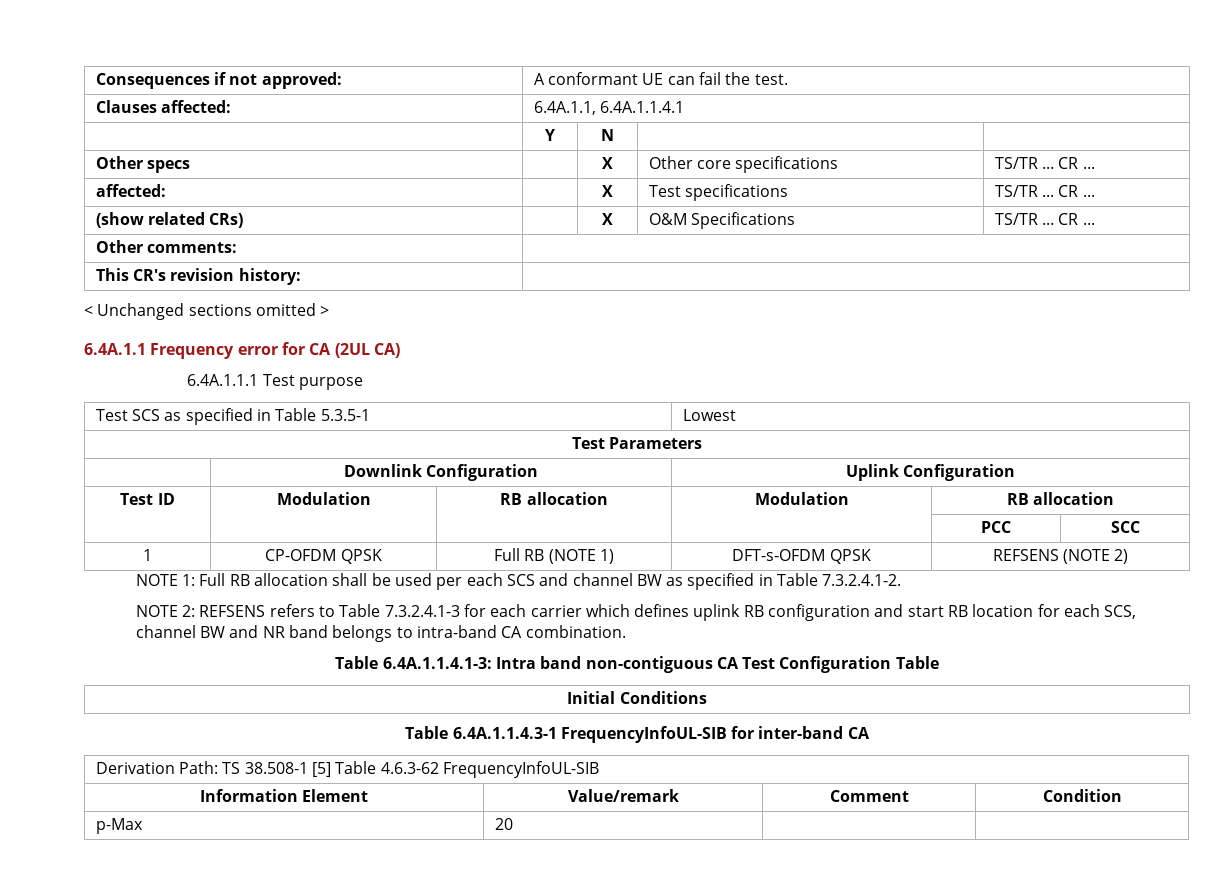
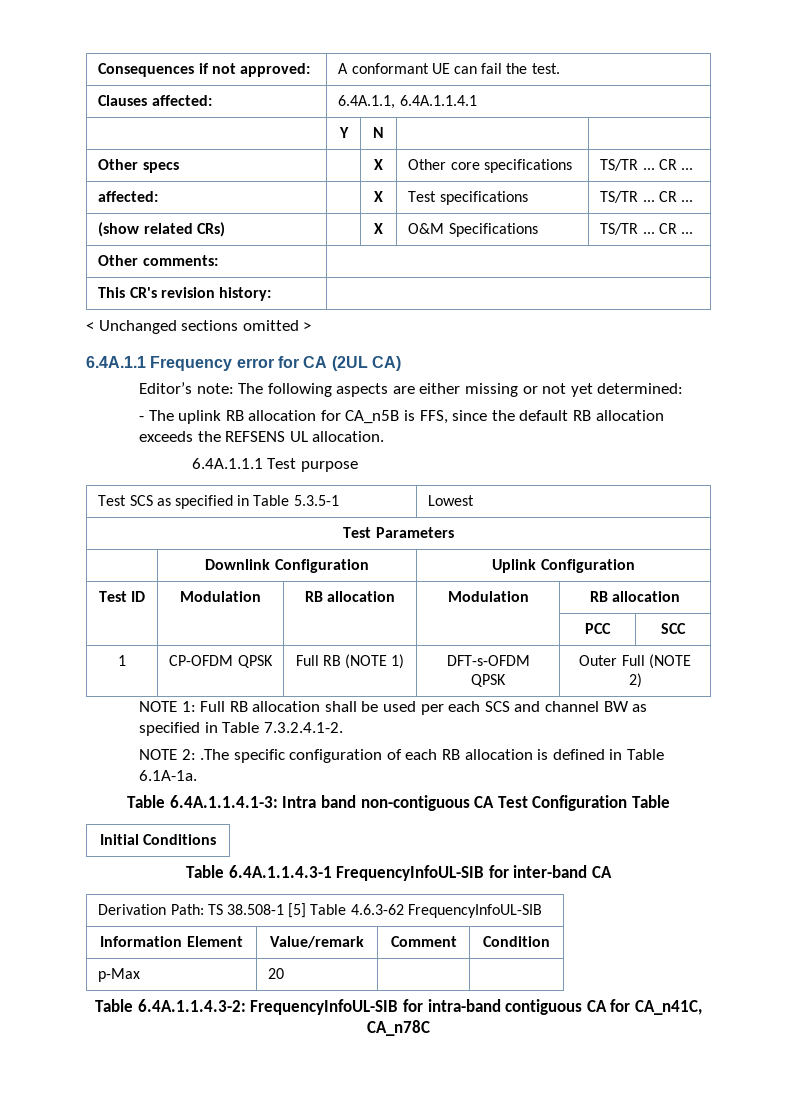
(400, 350) none -> [138,382,684,397] [138,410,664,424] [138,431,385,442] // Editor’s note: The following aspects are either missing or not yet determined: // - The uplink RB allocation for CA_n5B is FFS, since the default RB allocation exceeds the REFSENS UL allocation.
[992,549,1059,561] REFSENS -> [579,655,645,666] Outer Full
[199,604,1137,621] [135,625,626,642] REFSENS refers to Table 7.3.2.4.1-3 for each carrier which defines uplink RB configuration and start RB location for each SCS, channel BW and NR band belongs to intra-band CA combination. -> [200,749,665,763] [138,770,197,781] .The specific configuration of each RB allocation is defined in Table 6.1A-1a.
(513, 824) none -> [95,999,702,1015] [367,1020,430,1036] // Table 6.4A.1.1.4.3-2: FrequencyInfoUL-SIB for intra-band contiguous CA for CA_n41C, CA_n78C

